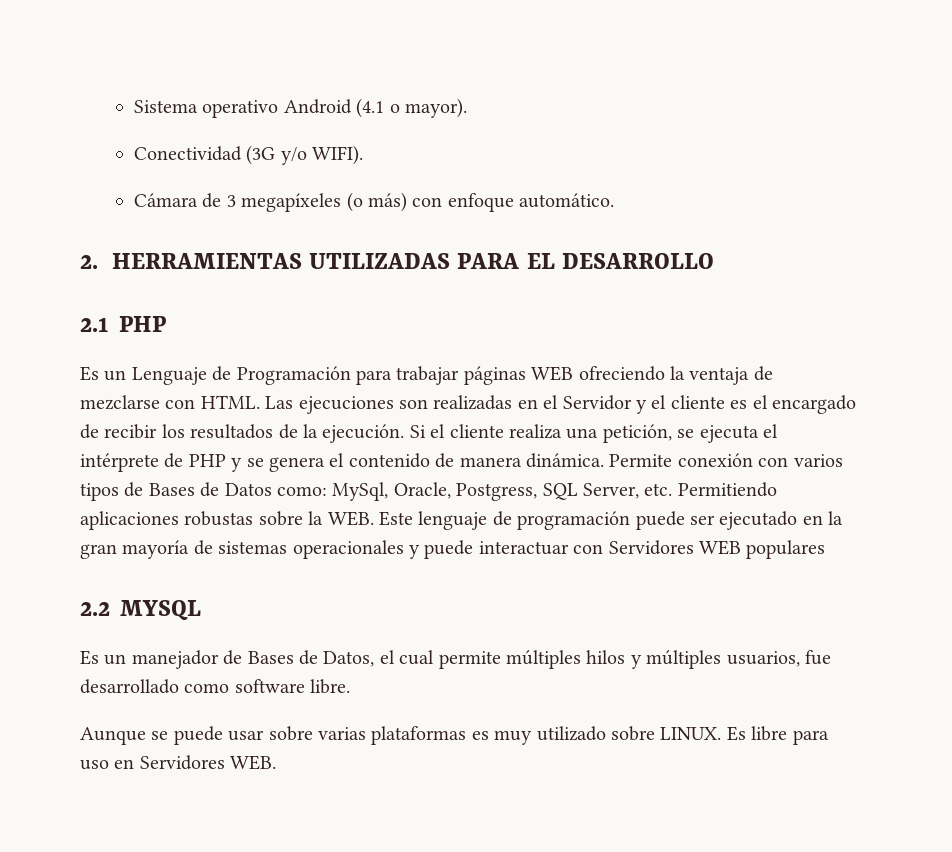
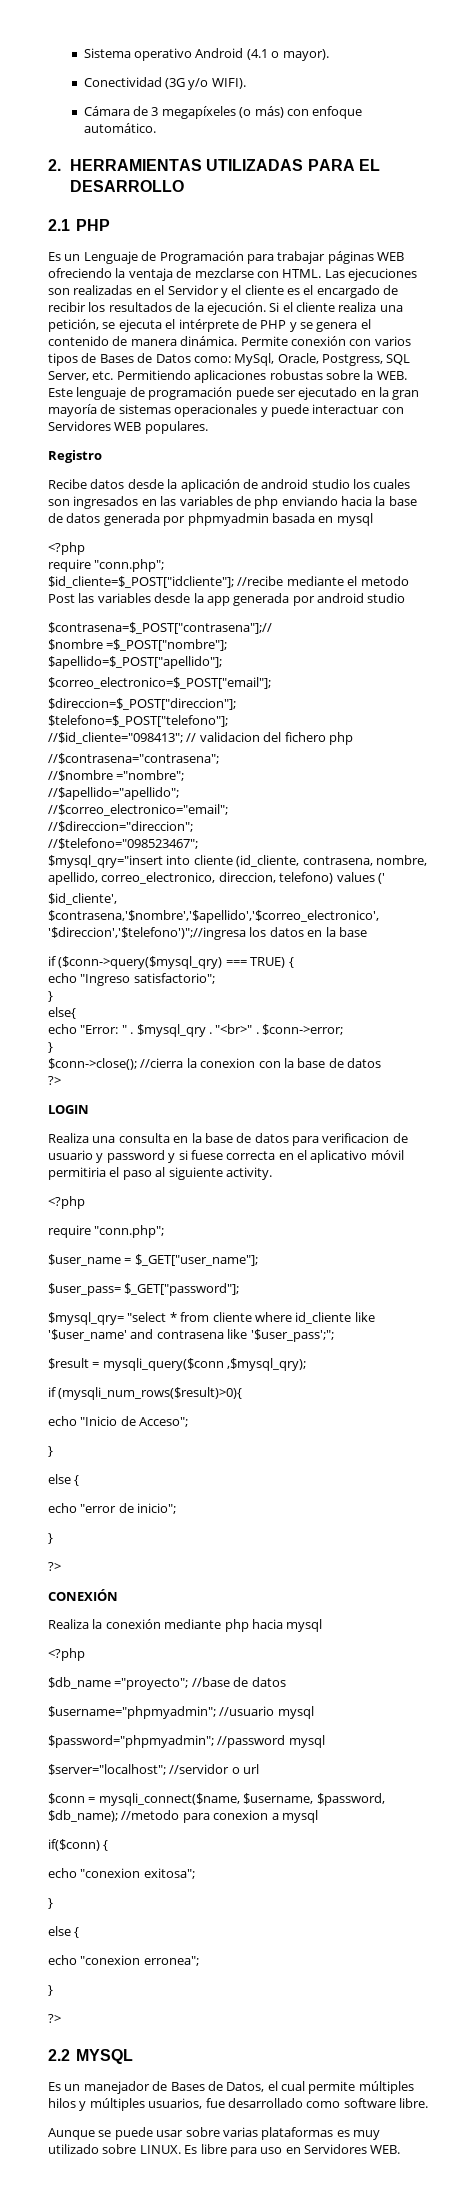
[746,540,826,559] populares -> [144,421,208,434] [48,450,102,463] [48,479,411,492] [48,496,417,509] [48,513,373,526] [48,542,85,555] [48,559,165,572] [48,576,409,588] [48,593,406,606] [48,622,272,634] [48,639,228,651] [48,656,222,669] [48,677,271,689] [48,698,236,710] [48,715,228,727] [48,732,353,745] [48,753,219,764] [48,770,185,781] [48,787,179,800] [48,804,228,816] [48,821,193,832] [48,838,198,849] [48,855,427,868] [48,872,385,885] [48,893,117,905] [48,910,379,923] [48,927,367,940] [48,956,294,969] [48,973,215,986] [48,991,53,1002] [48,1007,76,1019] [48,1024,343,1037] [48,1042,53,1053] [48,1058,381,1070] [48,1076,61,1085] [48,1105,89,1114] [48,1133,408,1146] [48,1150,404,1163] [48,1167,272,1180] [48,1196,85,1209] [48,1225,165,1238] [48,1254,258,1266] [48,1283,240,1296] [48,1312,375,1325] [48,1329,334,1342] [48,1358,307,1371] [48,1387,243,1400] [48,1416,189,1427] [48,1446,53,1457] [48,1474,80,1486] [48,1503,177,1514] [48,1533,53,1544] [48,1562,61,1571] [48,1589,118,1601] [48,1619,323,1632] [48,1648,85,1661] [48,1677,286,1690] [48,1706,314,1719] [48,1735,325,1748] [48,1764,260,1775] [48,1793,385,1806] [48,1810,318,1823] [48,1839,109,1851] [48,1868,195,1879] [48,1898,53,1909] [48,1926,80,1938] [48,1955,199,1966] [48,1985,53,1996] [48,2014,61,2023] populares. // Registro // Recibe datos desde la aplicación de android studio los cuales son ingresados en las variables de php enviando hacia la base de datos generada por phpmyadmin basada en mysql // <?php // require "conn.php"; // $id_cliente=$_POST["idcliente"]; //recibe mediante el metodo Post las variables desde la app generada por android studio // $contrasena=$_POST["contrasena"];// // $nombre =$_POST["nombre"]; // $apellido=$_POST["apellido"]; // $correo_electronico=$_POST["email"]; // $direccion=$_POST["direccion"]; // $telefono=$_POST["telefono"]; // //$id_cliente="098413"; // validacion del fichero php // //$contrasena="contrasena"; // //$nombre ="nombre"; // //$apellido="apellido"; // //$correo_electronico="email"; // //$direccion="direccion"; // //$telefono="098523467"; // $mysql_qry="insert into cliente (id_cliente, contrasena, nombre, apellido, correo_electronico, direccion, telefono) values (' // $id_cliente', $contrasena,'$nombre','$apellido','$correo_electronico', '$direccion','$telefono')";//ingresa los datos en la base // if ($conn->query($mysql_qry) === TRUE) { // echo "Ingreso satisfactorio"; // } // else{ // echo "Error: " . $mysql_qry . "<br>" . $conn->error; // } // $conn->close(); //cierra la conexion con la base de datos // ?> // LOGIN // Realiza una consulta en la base de datos para verificacion de usuario y password y si fuese correcta en el aplicativo móvil permitiria el paso al siguiente activity. // <?php // require "conn.php"; // $user_name = $_GET["user_name"]; // $user_pass= $_GET["password"]; // $mysql_qry= "select * from cliente where id_cliente like '$user_name' and contrasena like '$user_pass';"; // $result = mysqli_query($conn ,$mysql_qry); // if (mysqli_num_rows($result)>0){ // echo "Inicio de Acceso"; // } // else { // echo "error de inicio"; // } // ?> // CONEXIÓN // Realiza la conexión mediante php hacia mysql // <?php // $db_name ="proyecto"; //base de datos // $username="phpmyadmin"; //usuario mysql // $password="phpmyadmin"; //password mysql // $server="localhost"; //servidor o url // $conn = mysqli_connect($name, $username, $password, $db_name); //metodo para conexion a mysql // if($conn) { // echo "conexion exitosa"; // } // else { // echo "conexion erronea"; // } // ?>

